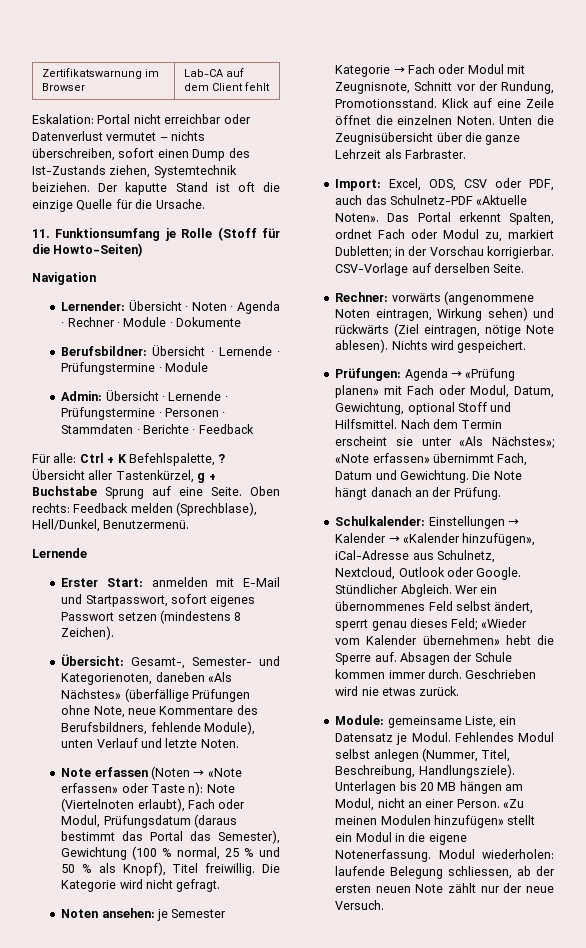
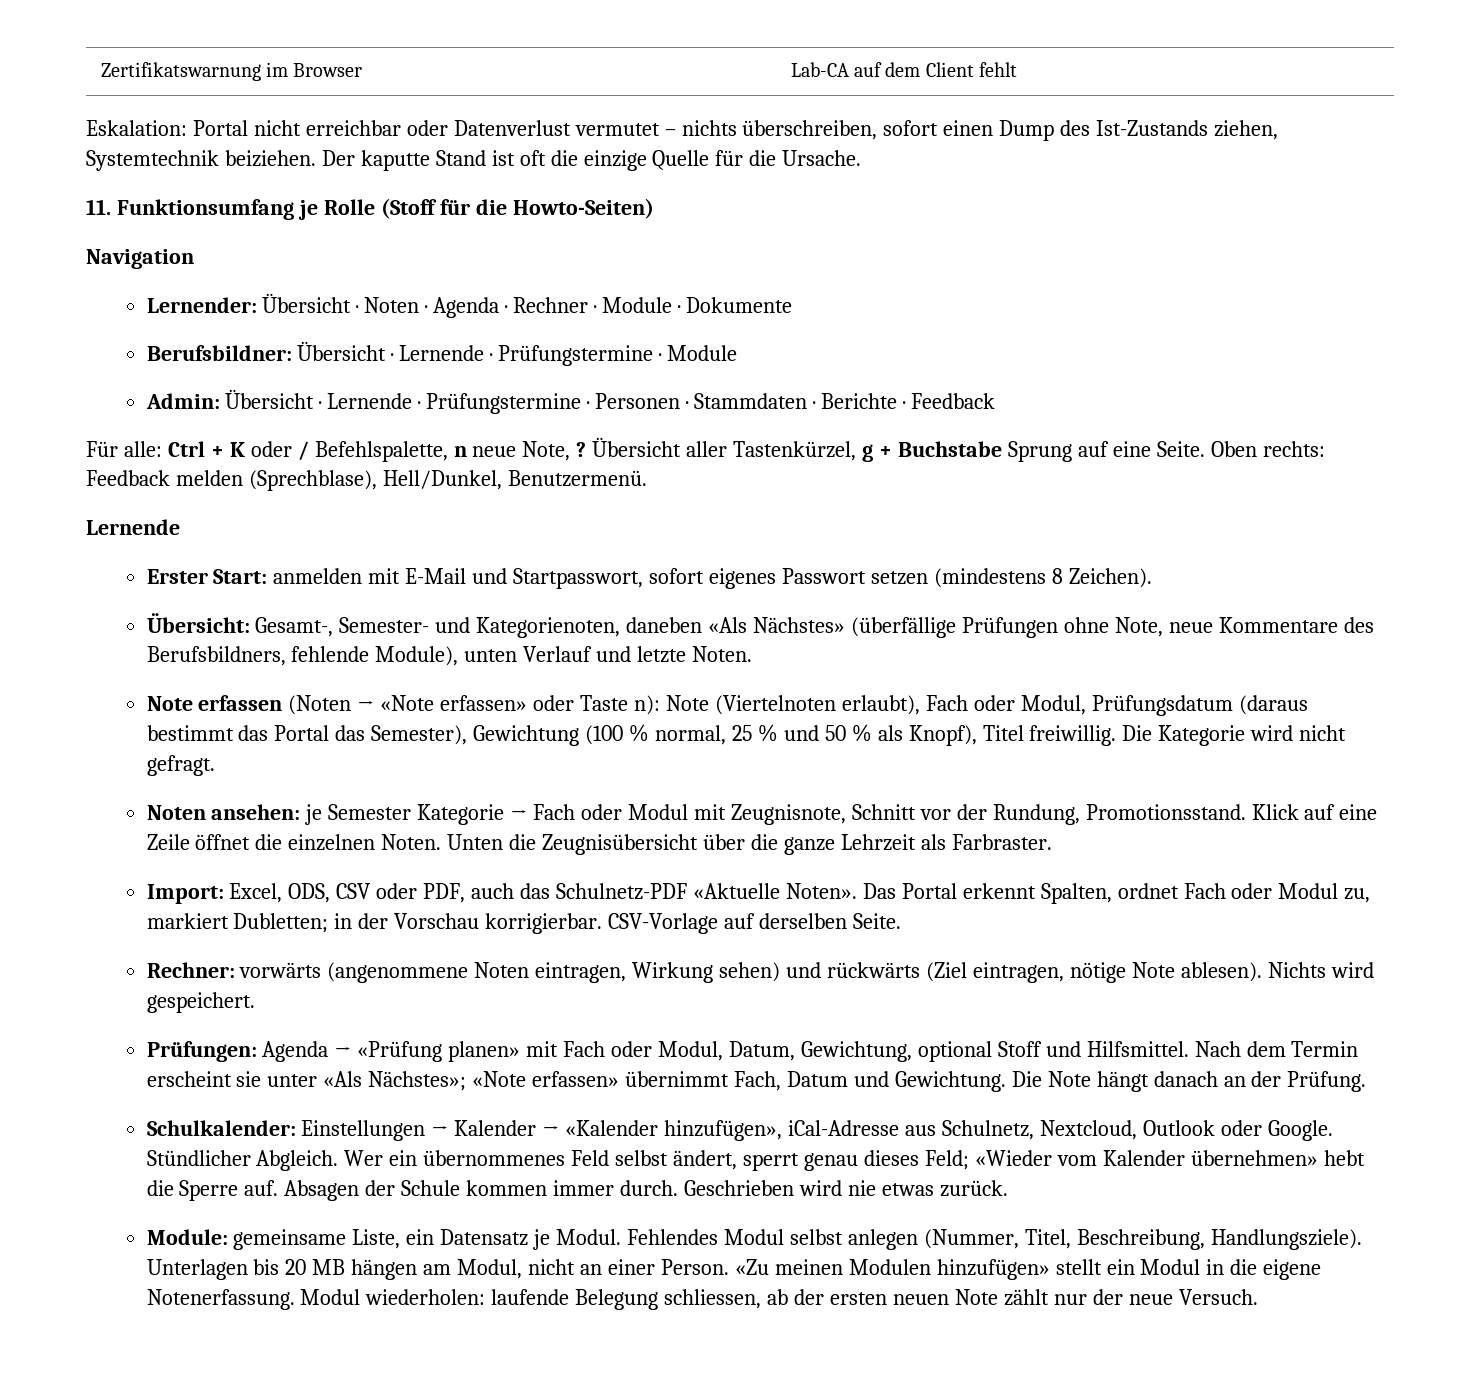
[128,453,215,466] Befehlspalette, -> [250,441,571,462] oder / Befehlspalette, n neue Note,

